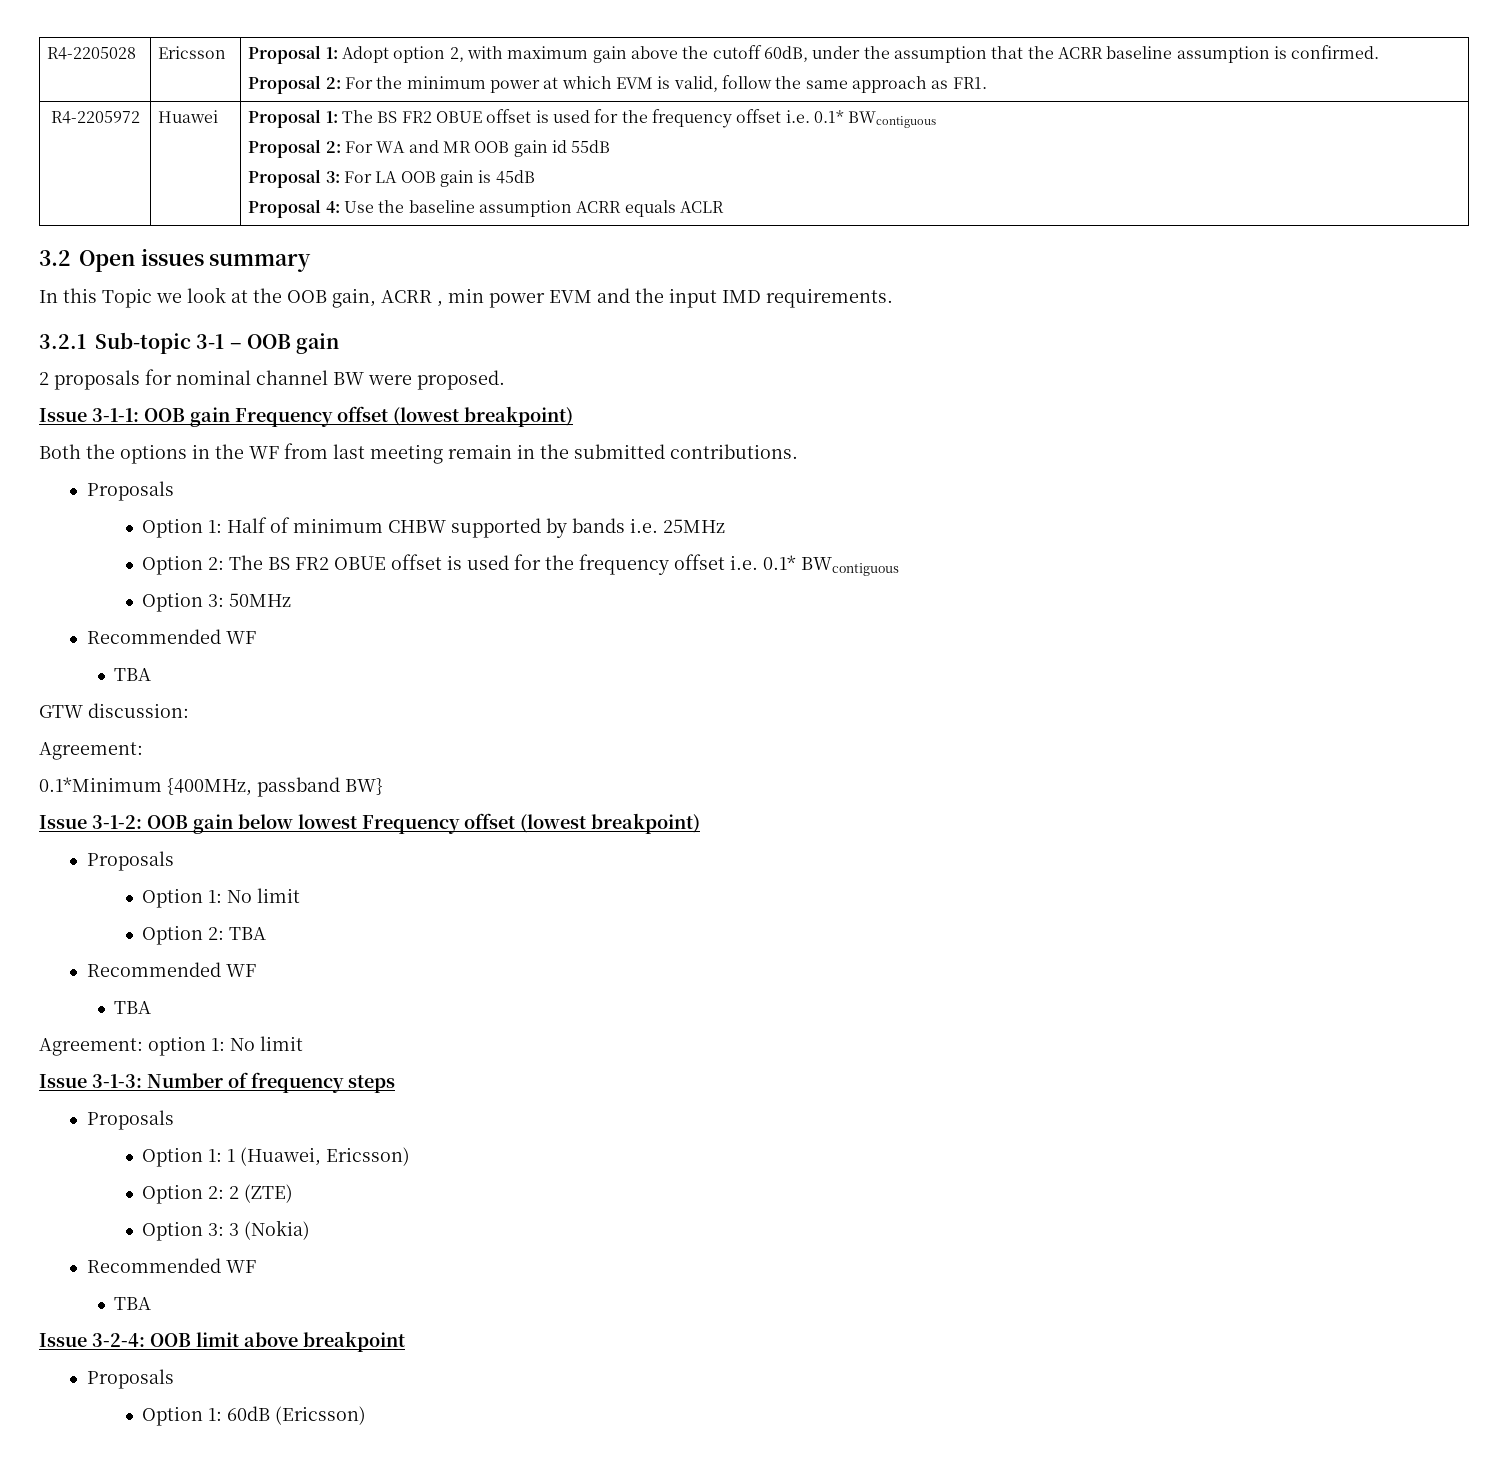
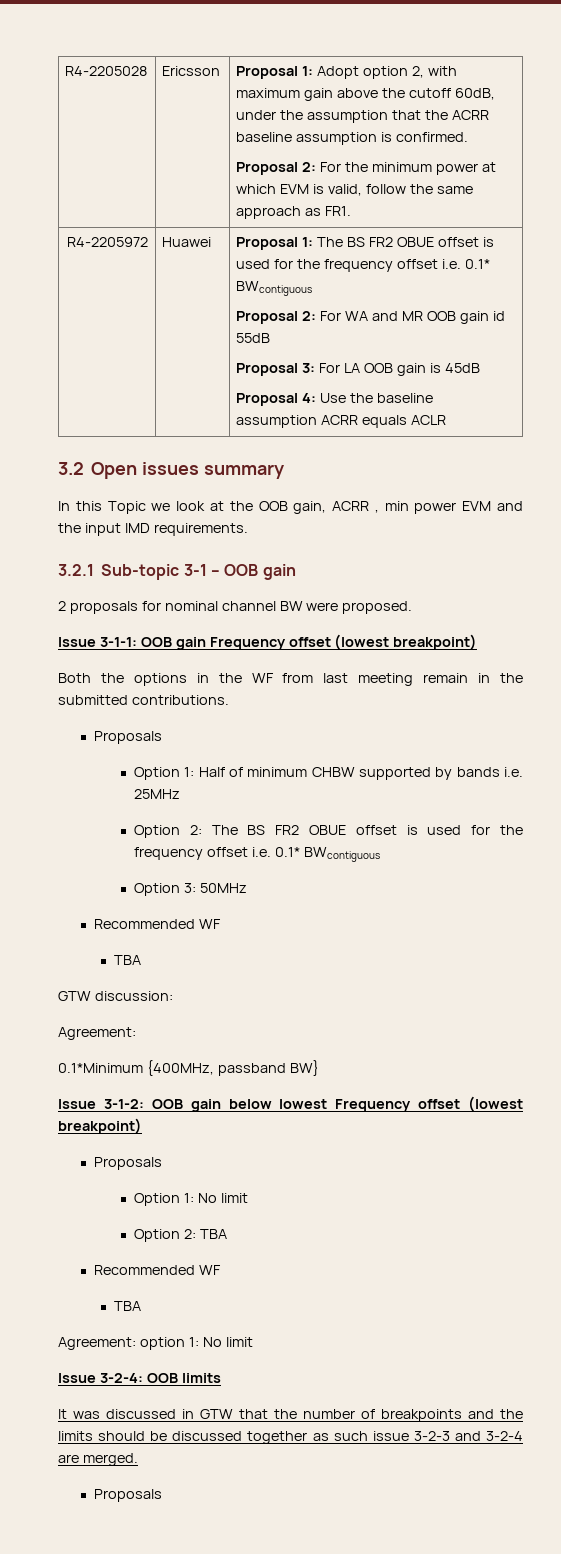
[92,1072,395,1093] [86,1110,174,1130] [142,1147,411,1167] [142,1184,294,1204] [142,1220,311,1241] [86,1258,256,1273] [114,1297,152,1310] [39,1331,405,1352] [86,1369,174,1389] [142,1406,367,1426] 3-1-3: Number of frequency steps // Proposals // Option 1: 1 (Huawei, Ericsson) // Option 2: 2 (ZTE) // Option 3: 3 (Nokia) // Recommended WF // TBA // Issue 3-2-4: OOB limit above breakpoint // Proposals // Option 1: 60dB (Ericsson) -> [99,1373,221,1383] [58,1409,523,1422] [58,1431,524,1444] [58,1453,138,1466] [93,1489,162,1502] 3-2-4: OOB limits // It was discussed in GTW that the number of breakpoints and the limits should be discussed together as such issue 3-2-3 and 3-2-4 are merged. // Proposals

